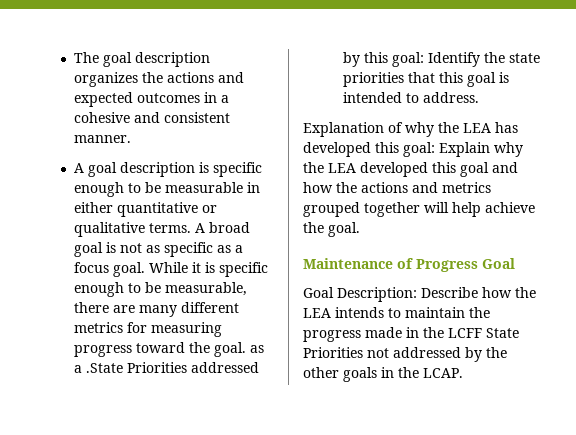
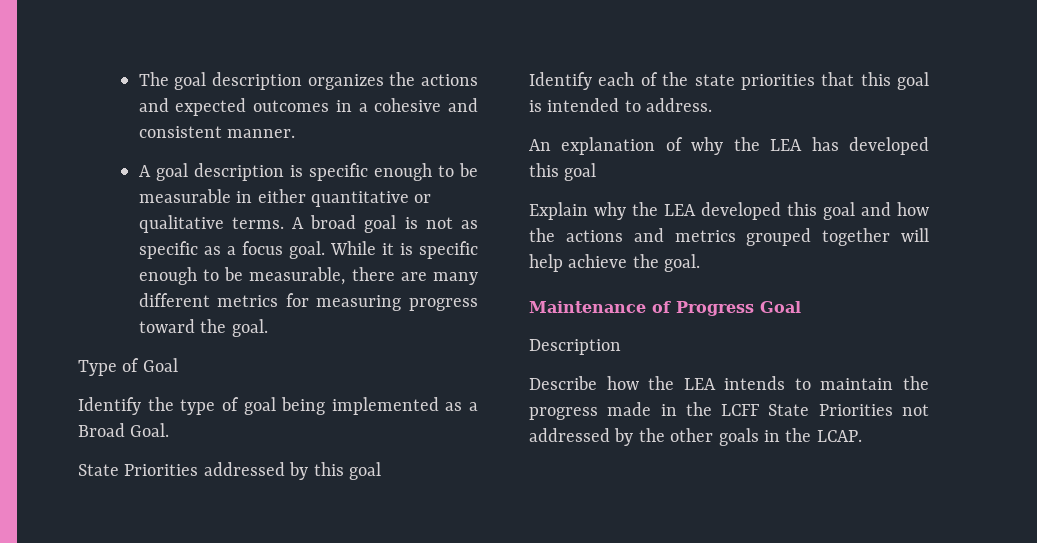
[249,345,264,353] [73,362,259,373] [342,52,480,67] as a .State Priorities addressed by this goal: Identify -> [78,358,178,376] [78,397,478,415] [78,423,170,437] [78,462,381,480] [529,72,658,90] // Type of Goal // Identify the type of goal being implemented as a Broad Goal. // State Priorities addressed by this goal // Identify each of
[303,122,384,137] Explanation -> [529,137,656,155] An explanation
[403,142,435,157] goal: -> [564,163,597,181] goal //
[303,287,417,302] Goal Description: -> [529,339,621,355] Description //

